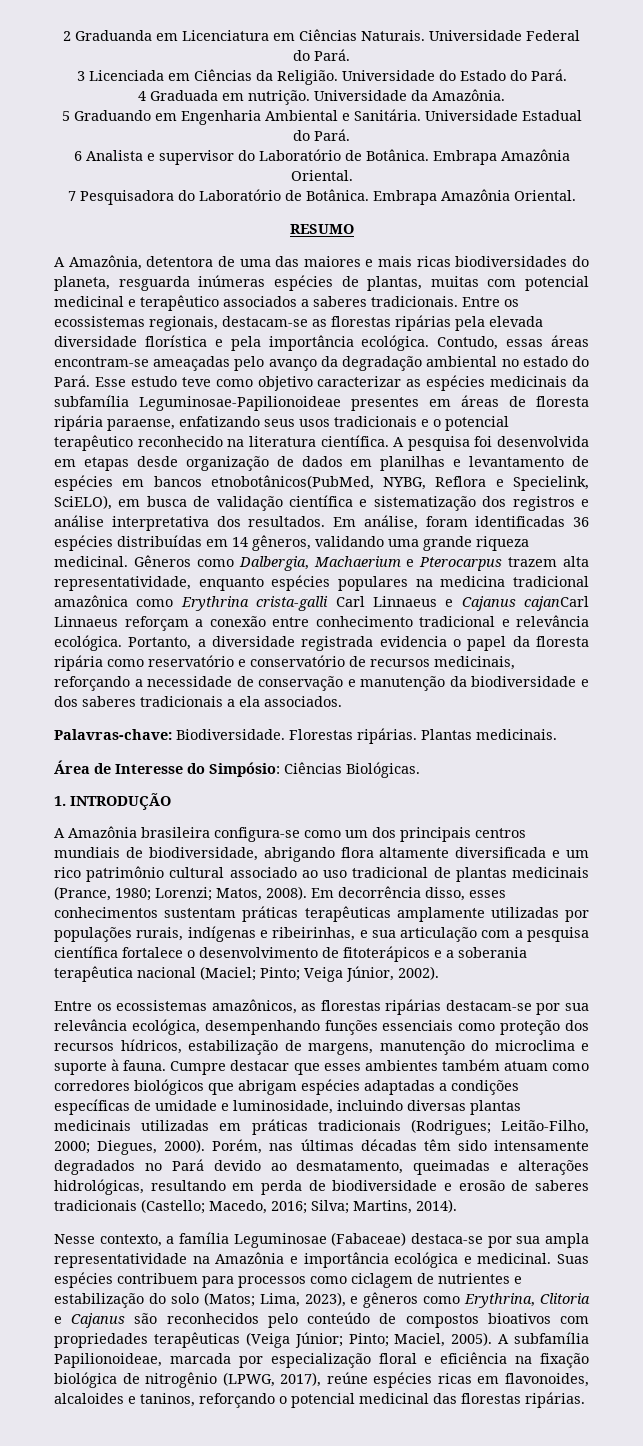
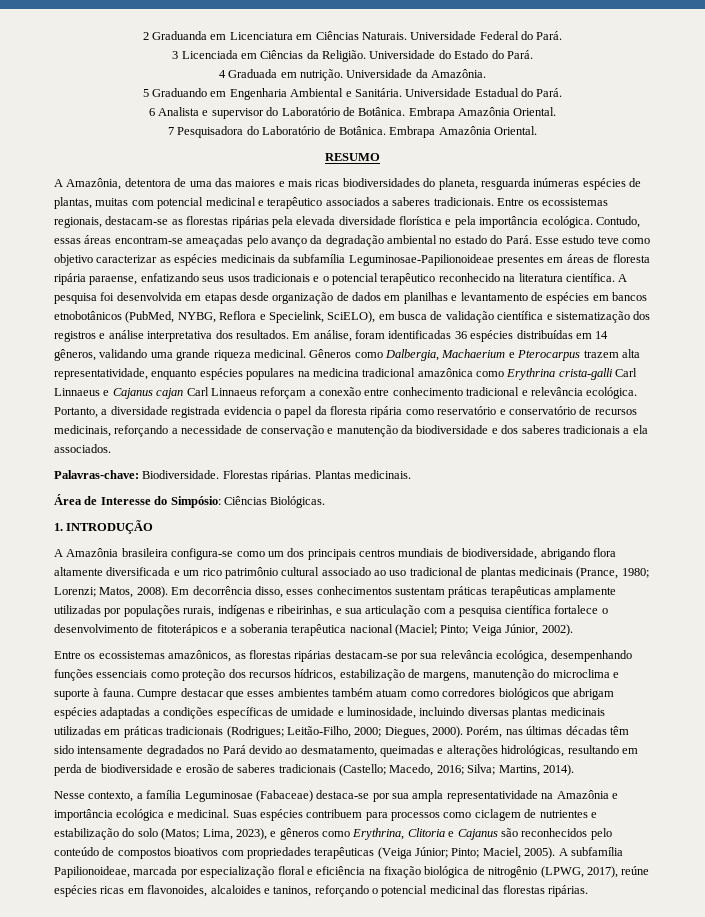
[210,475,374,490] etnobotânicos(PubMed, -> [54,311,175,323] etnobotânicos (PubMed,
[524,596,589,611] cajanCarl -> [156,387,209,399] cajan Carl

